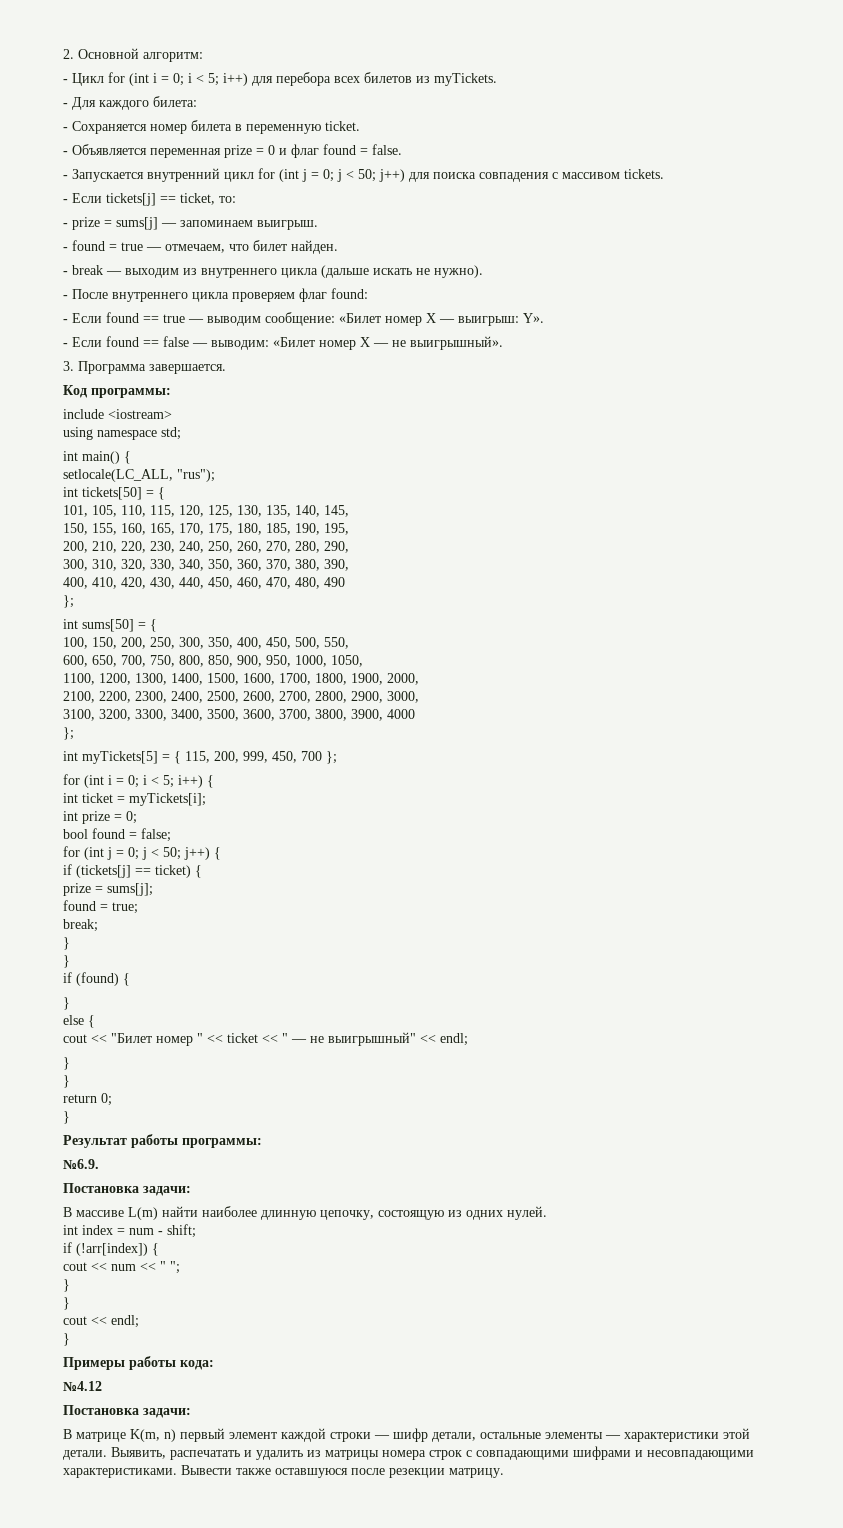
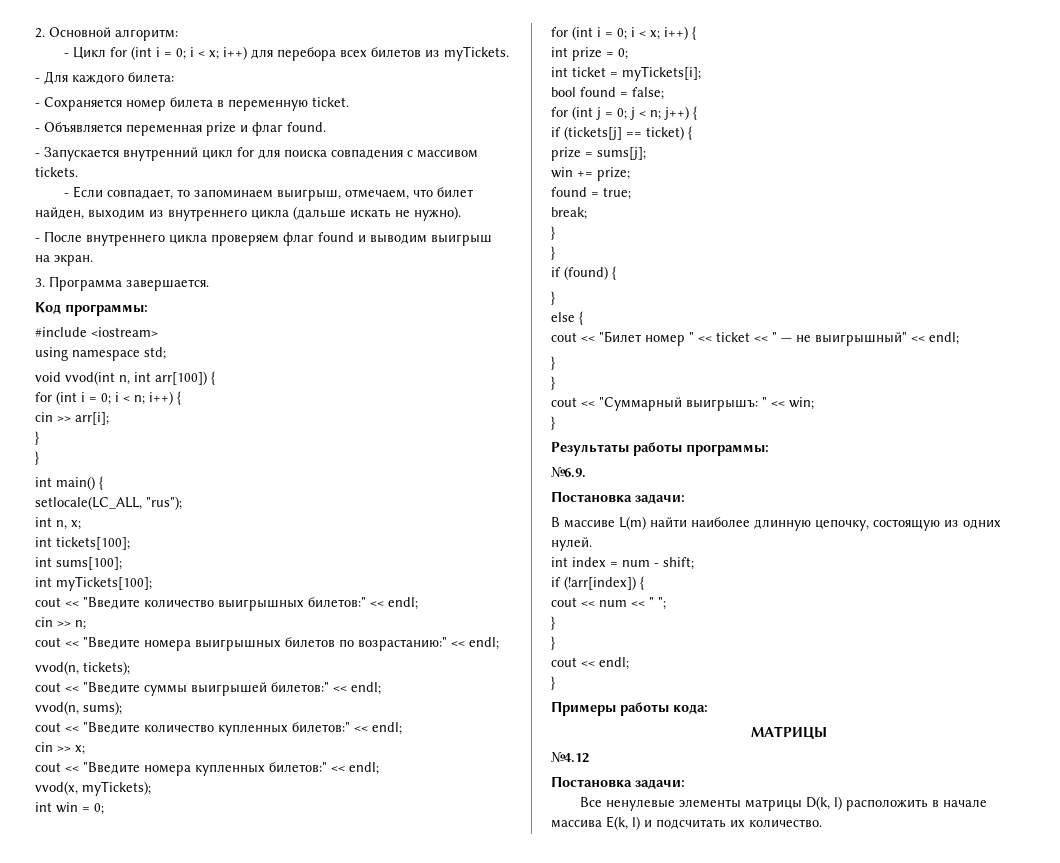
[208,73,219,86] 5; -> [208,50,219,60] x;
[256,144,402,158] = 0 и флаг found = false. -> [240,122,326,136] и флаг found.
[279,169,405,182] (int j = 0; j < 50; j++) -> (254, 152) none
[106,193,236,206] [63,217,318,230] [63,240,338,254] [63,265,122,275] tickets[j] == ticket, то: // - prize = sums[j] — запоминаем выигрыш. // - found = true — отмечаем, что билет найден. // - break — -> [106,187,473,201] [35,207,84,220] совпадает, то запоминаем выигрыш, отмечаем, что билет найден,
[331,288,368,299] [63,312,544,326] [63,336,503,350] found: // - Если found == true — выводим сообщение: «Билет номер X — выигрыш: Y». // - Если found == false — выводим: «Билет номер X — не выигрышный». -> [318,232,492,246] [35,255,93,266] found и выводим выигрыш на экран.
[63,409,104,419] include -> [35,327,87,337] #include
(181, 433) none -> [35,371,215,385] [35,391,181,405] [35,412,109,425] [35,431,39,445] [35,451,39,465] // void vvod(int n, int arr[100]) { // for (int i = 0; i < n; i++) { // cin >> arr[i]; // } // }
[82,487,165,500] [63,505,349,517] [63,523,349,535] [63,541,349,553] [63,559,349,571] [63,577,345,589] [63,595,74,608] [63,619,157,632] [63,637,349,649] [63,655,363,667] [63,673,419,685] [63,691,419,703] [63,709,415,721] [63,727,74,740] [63,751,337,764] [63,774,214,788] tickets[50] = { // 101, 105, 110, 115, 120, 125, 130, 135, 140, 145, // 150, 155, 160, 165, 170, 175, 180, 185, 190, 195, // 200, 210, 220, 230, 240, 250, 260, 270, 280, 290, // 300, 310, 320, 330, 340, 350, 360, 370, 380, 390, // 400, 410, 420, 430, 440, 450, 460, 470, 480, 490 // }; // int sums[50] = { // 100, 150, 200, 250, 300, 350, 400, 450, 500, 550, // 600, 650, 700, 750, 800, 850, 900, 950, 1000, 1050, // 1100, 1200, 1300, 1400, 1500, 1600, 1700, 1800, 1900, 2000, // 2100, 2200, 2300, 2400, 2500, 2600, 2700, 2800, 2900, 3000, // 3100, 3200, 3300, 3400, 3500, 3600, 3700, 3800, 3900, 4000 // }; // int myTickets[5] = { 115, 200, 999, 450, 700 }; // for (int i = 0; i < 5; i++) { -> [56,520,81,530] [35,537,130,550] [35,557,122,570] [35,576,152,591] [35,597,418,611] [35,617,86,630] [35,637,499,651] [35,661,130,675] [35,682,381,696] [35,701,122,715] [35,722,402,736] [35,742,85,755] [35,762,379,776] [35,781,151,796] [35,802,104,815] [551,26,696,40] [551,47,628,61] n, x; // int tickets[100]; // int sums[100]; // int myTickets[100]; // cout << "Введите количество выигрышных билетов:" << endl; // cin >> n; // cout << "Введите номера выигрышных билетов по возрастанию:" << endl; // vvod(n, tickets); // cout << "Введите суммы выигрышей билетов:" << endl; // vvod(n, sums); // cout << "Введите количество купленных билетов:" << endl; // cin >> x; // cout << "Введите номера купленных билетов:" << endl; // vvod(x, myTickets); // int win = 0; // for (int i = 0; i < x; i++) { // int prize = 0;
[63,811,137,824] // int prize = 0; -> (701, 73) none
[163,847,181,860] 50; -> [650,110,661,120] n;
(153, 889) none -> [551,167,630,181] // win += prize;
[63,1093,112,1106] [63,1111,70,1124] [63,1135,127,1148] return 0; // } // Результат -> [551,397,814,411] [551,416,555,430] [551,442,629,456] cout << "Суммарный выигрышъ: " << win; // } // Результаты
(214, 1365) none -> [750,726,827,740] // МАТРИЦЫ
[63,1428,750,1442] [63,1446,754,1460] [63,1465,504,1478] В матрице K(m, n) первый элемент каждой строки — шифр детали, остальные элементы — характеристики этой детали. Выявить, распечатать и удалить из матрицы номера строк с совпадающими шифрами и несовпадающими характеристиками. Вывести также оставшуюся после резекции матрицу. -> [579,796,987,811] [551,816,822,830] Все ненулевые элементы матрицы D(k, l) расположить в начале массива E(k, l) и подсчитать их количество.

